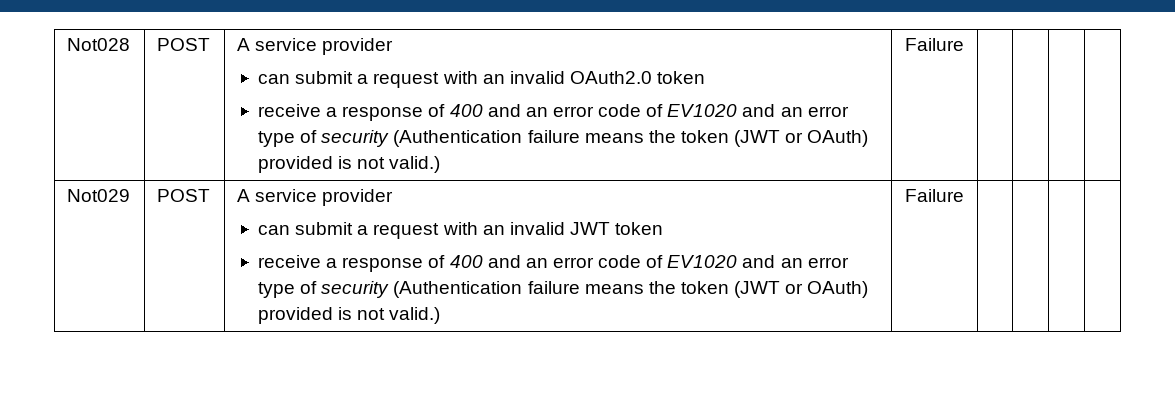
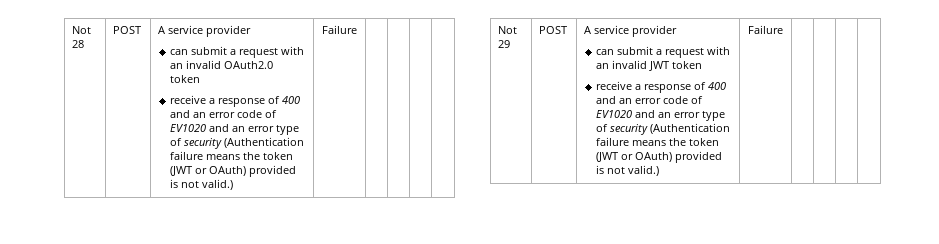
[67,38,131,51] Not028 -> [71,26,91,34] [71,40,84,48] Not 28
[67,189,131,202] Not029 -> [497,26,517,34] [497,40,510,48] Not 29

